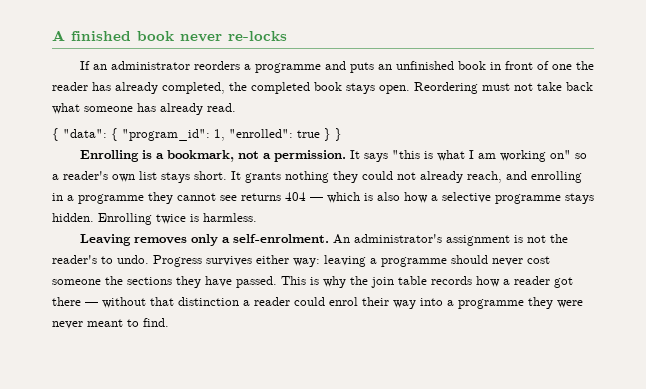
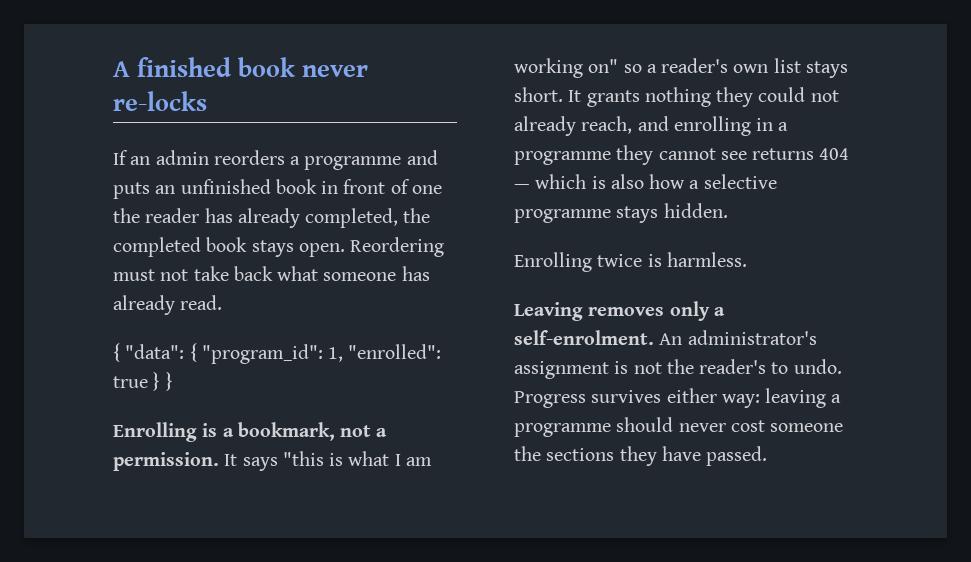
[110,61,190,70] administrator -> [155,150,209,165] admin
(94, 217) none -> (728, 210) //
[281,276,573,288] [52,297,583,309] [52,318,169,329] This is why the join table records how a reader got there — without that distinction a reader could enrol their way into a programme they were never meant to find. -> (768, 456) none

